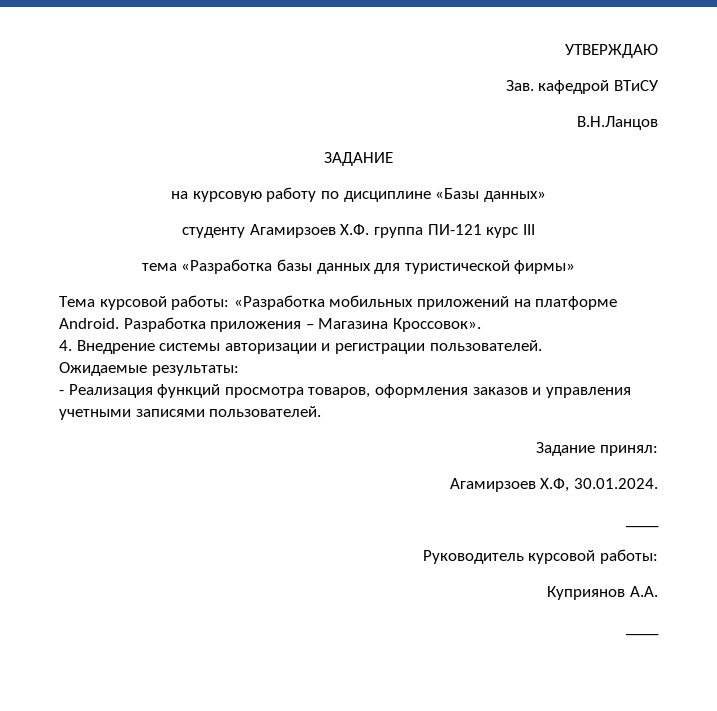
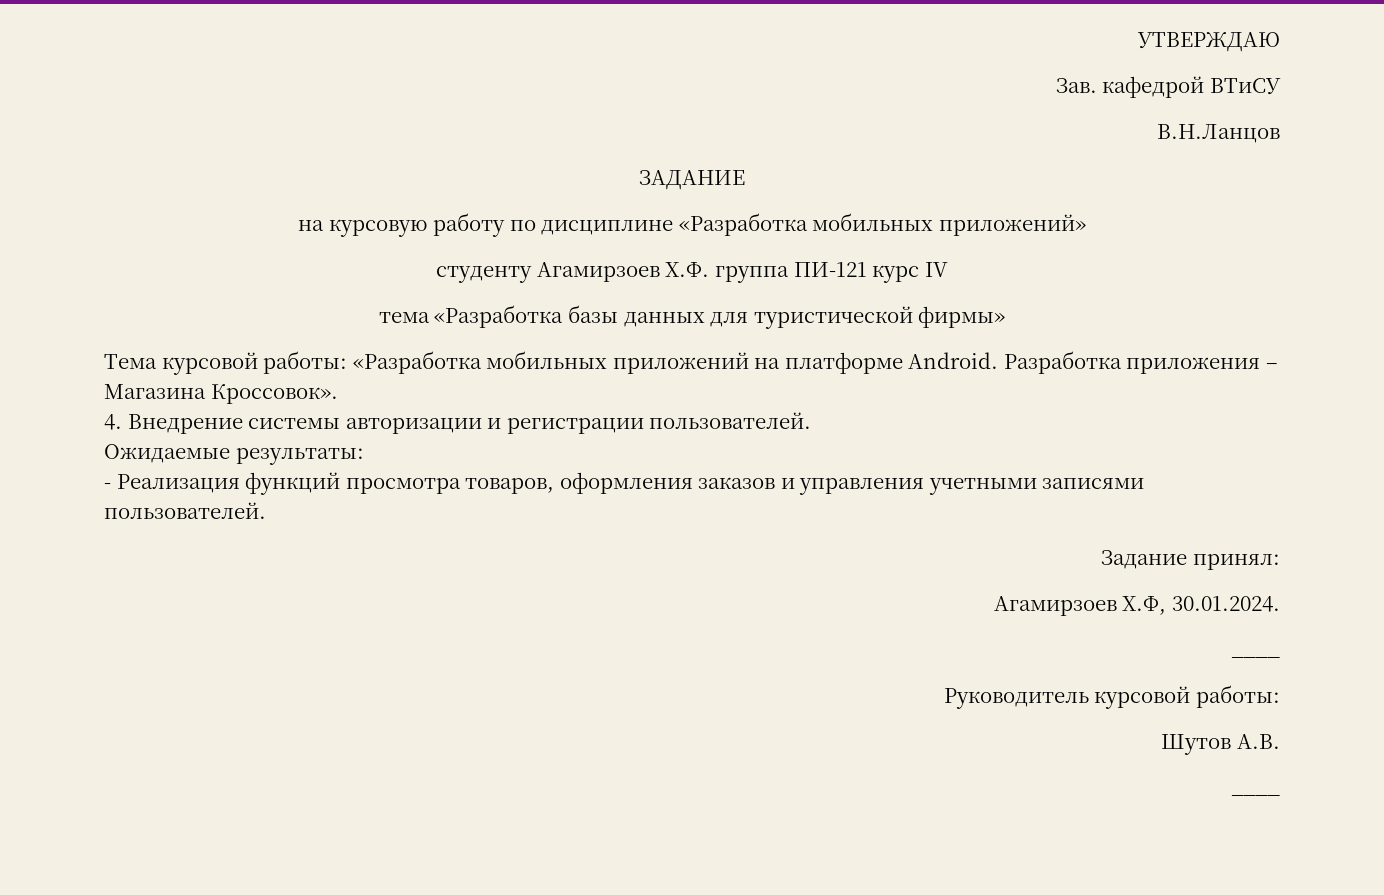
[435,188,546,202] «Базы данных» -> [678,213,1086,236] «Разработка мобильных приложений»
[522,224,535,235] III -> [924,262,948,277] IV
[547,586,658,600] Куприянов А.А. -> [1161,734,1280,755] Шутов А.В.

